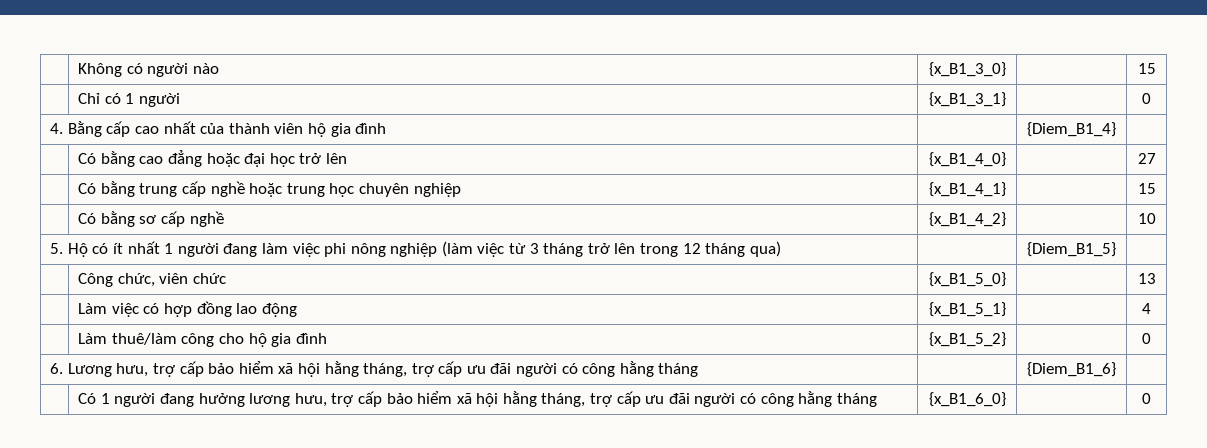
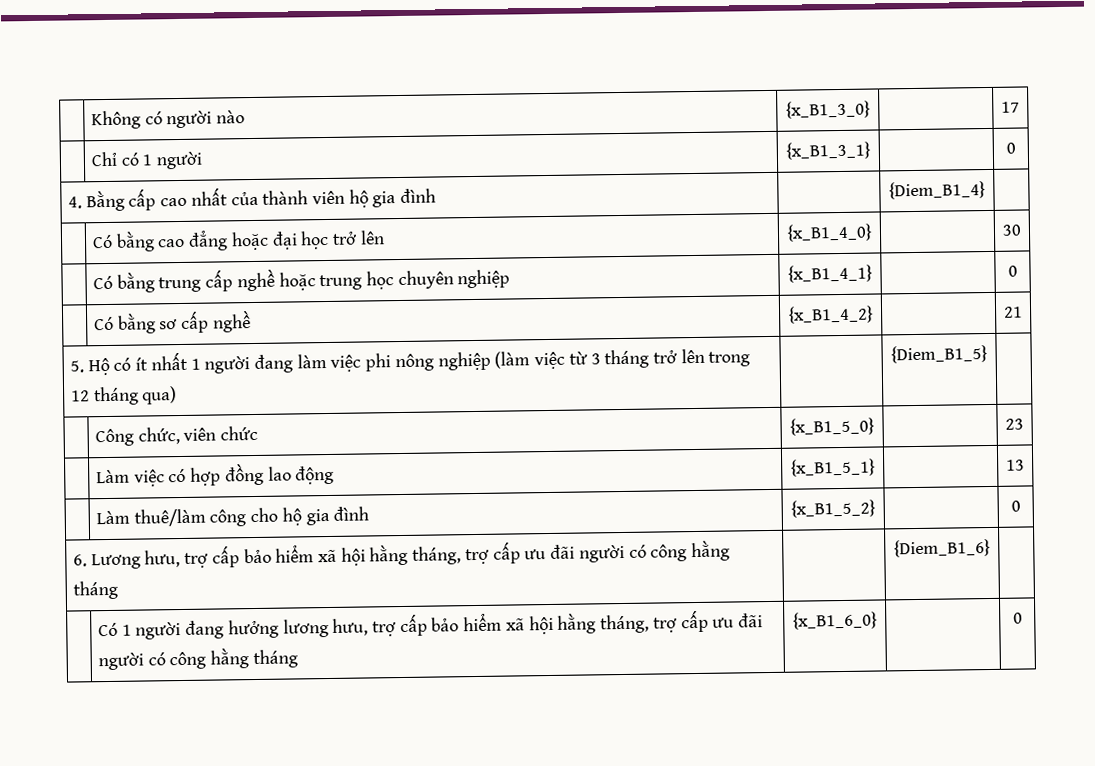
[1137,63,1156,74] 15 -> [1001,101,1020,113] 17
[1137,153,1156,164] 27 -> [1002,224,1022,236] 30
[1137,183,1156,194] 15 -> [1007,265,1018,277] 0
[1137,213,1156,224] 10 -> [1004,306,1023,318] 21
[1137,273,1156,284] 13 -> [1005,418,1024,430] 23
[1142,303,1151,314] 4 -> [1006,459,1025,471] 13

